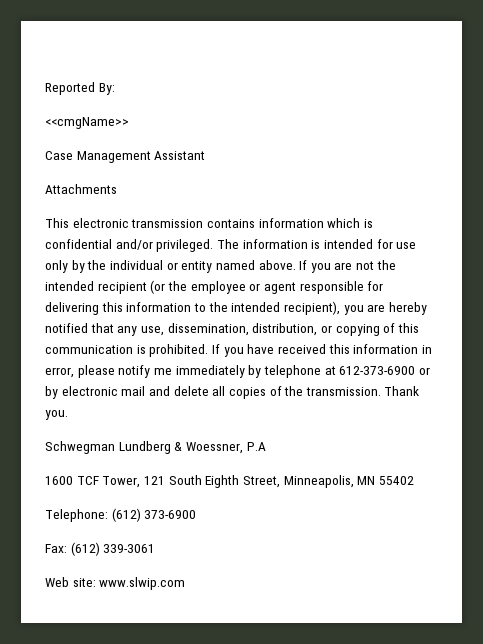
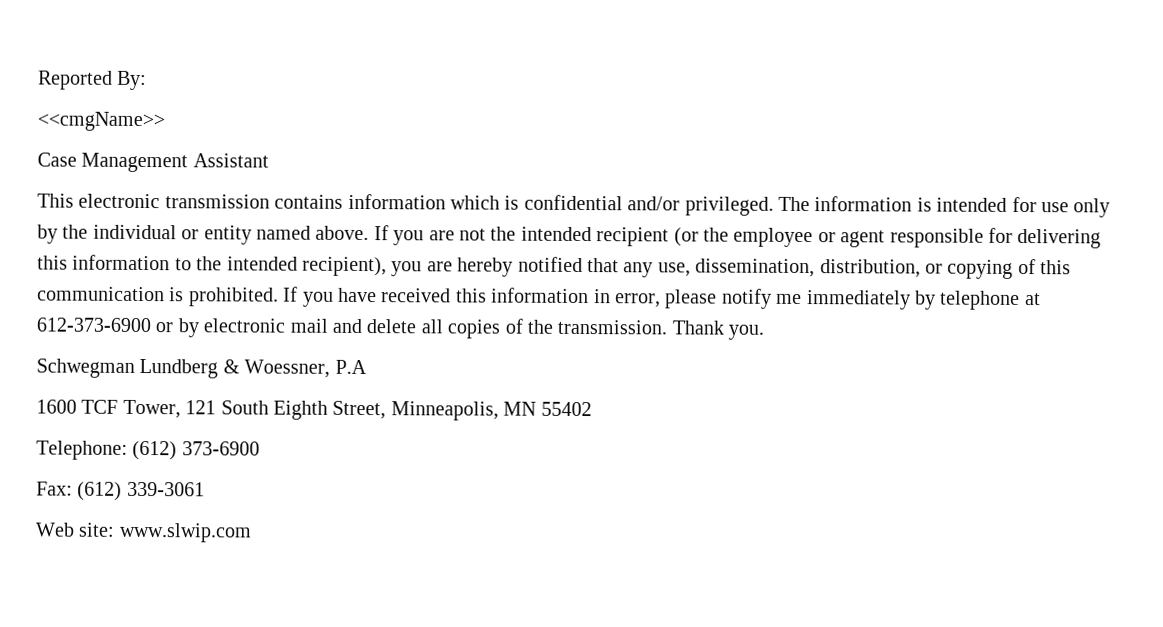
[45,184,117,194] // Attachments -> (269, 160) none

